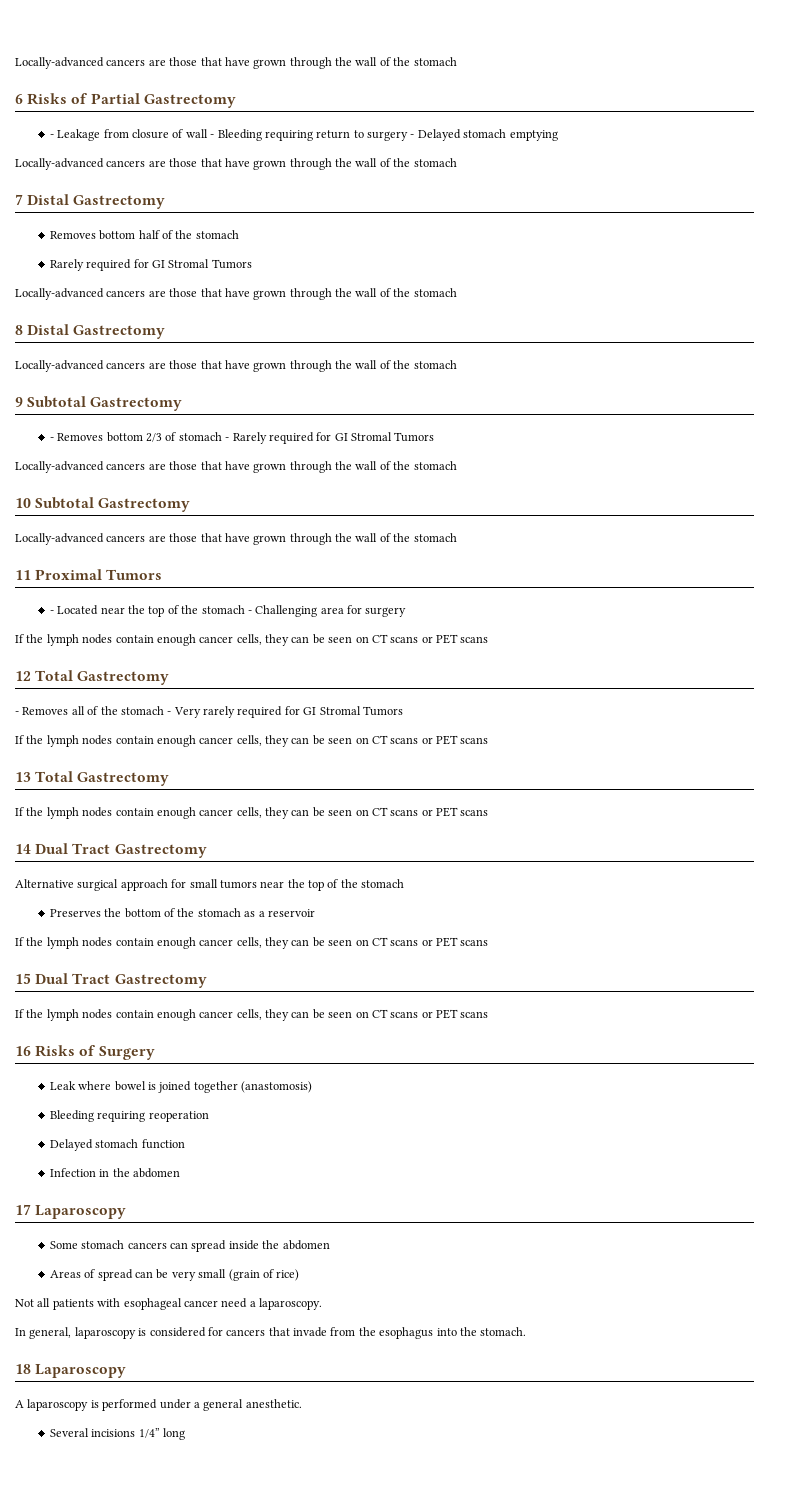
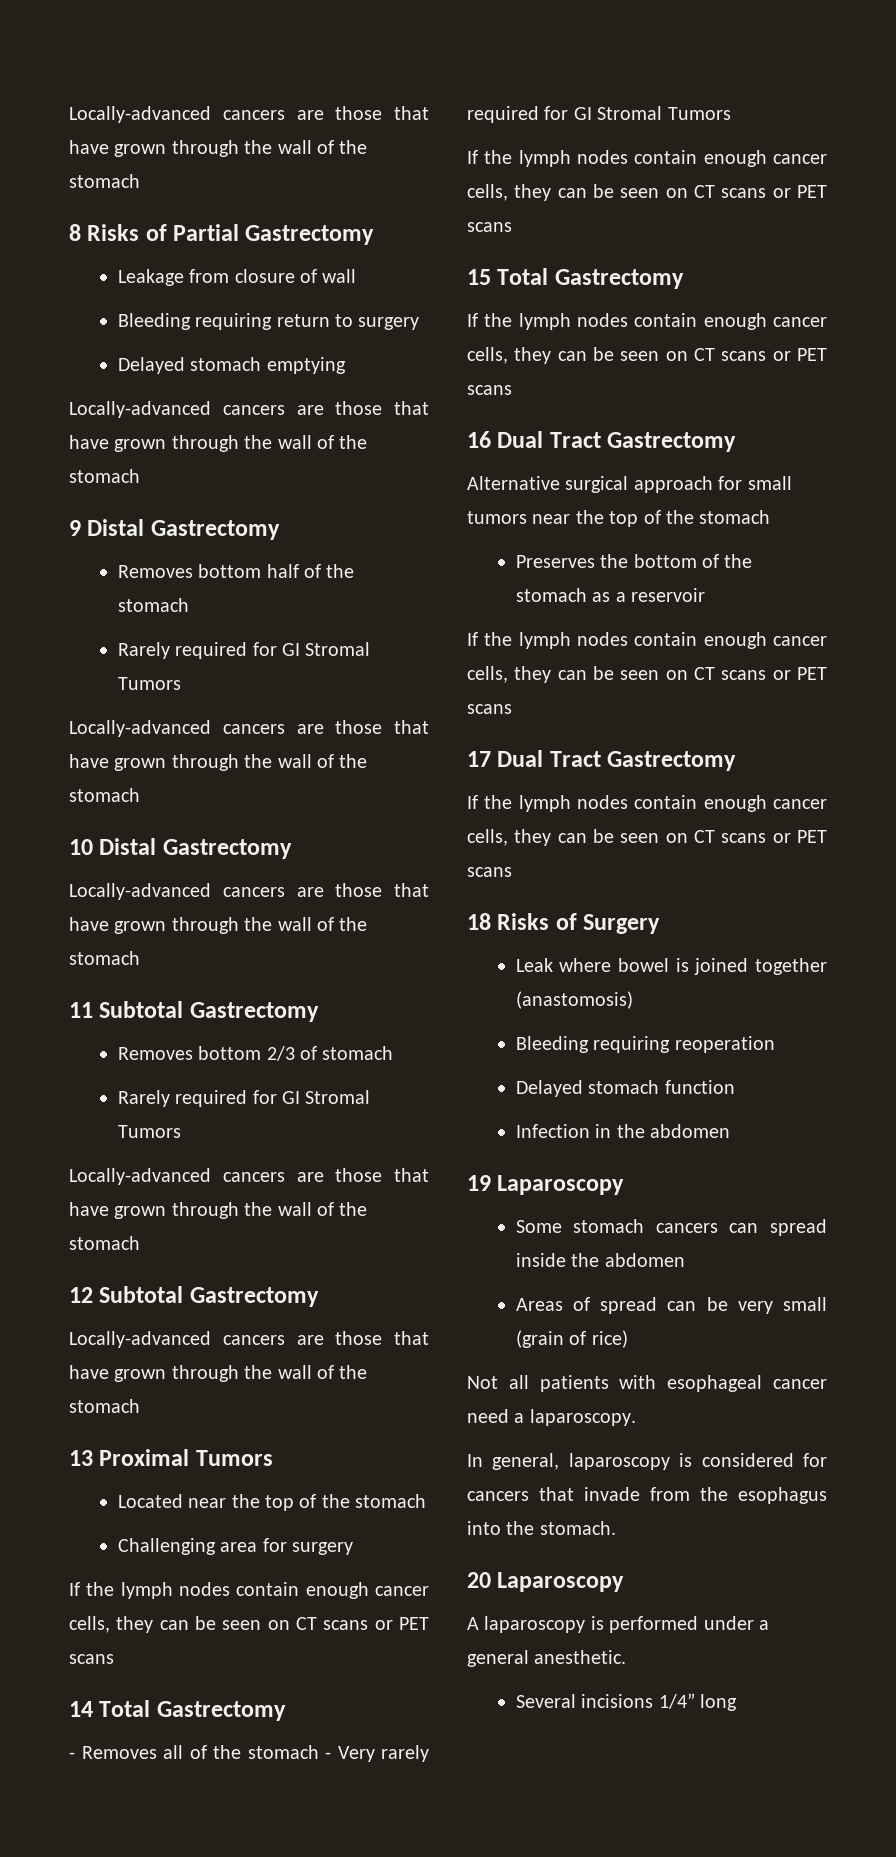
[15,94,23,104] 6 -> [69,224,81,241] 8
[49,134,54,138] - -> (375, 235) none
[210,134,215,138] - -> (357, 276) //
[410,134,415,138] - -> (420, 323) //
[15,194,23,205] 7 -> [69,520,81,536] 9
[15,325,23,335] 8 -> [69,839,93,855] 10
[15,396,183,411] [49,437,54,441] 9 Subtotal Gastrectomy // - -> [69,1001,319,1022] 11 Subtotal Gastrectomy //
[225,437,230,441] - -> (394, 1053) //
[15,498,31,508] 10 -> [69,1287,93,1303] 12
[15,570,31,580] 11 -> [69,1450,93,1466] 13
[49,610,54,614] - -> (273, 1458) none
[247,610,252,614] - -> (427, 1501) //
[15,671,31,681] 12 -> [69,1701,93,1717] 14
[15,772,31,782] 13 -> [467,269,491,285] 15
[15,844,31,854] 14 -> [467,431,491,448] 16
[15,973,31,984] 15 -> [467,751,491,767] 17
[15,1046,31,1056] 16 -> [467,913,491,930] 18
[15,1204,31,1215] 17 -> [467,1175,491,1191] 19
[15,1364,31,1374] 18 -> [467,1572,491,1588] 20

